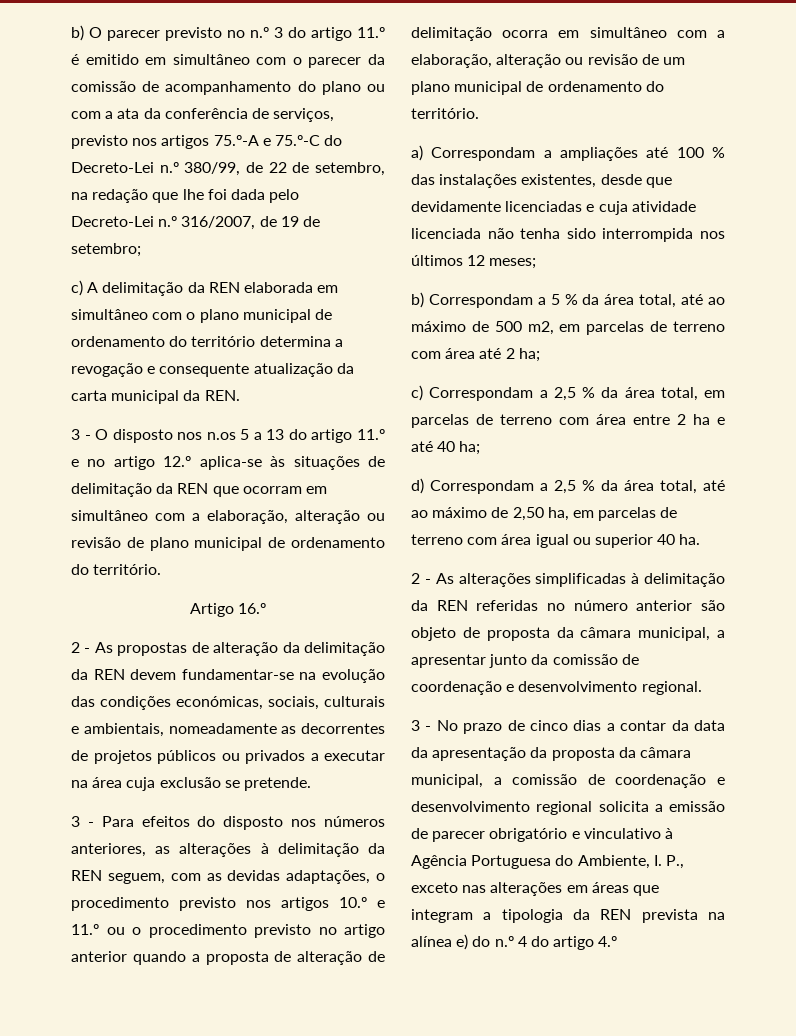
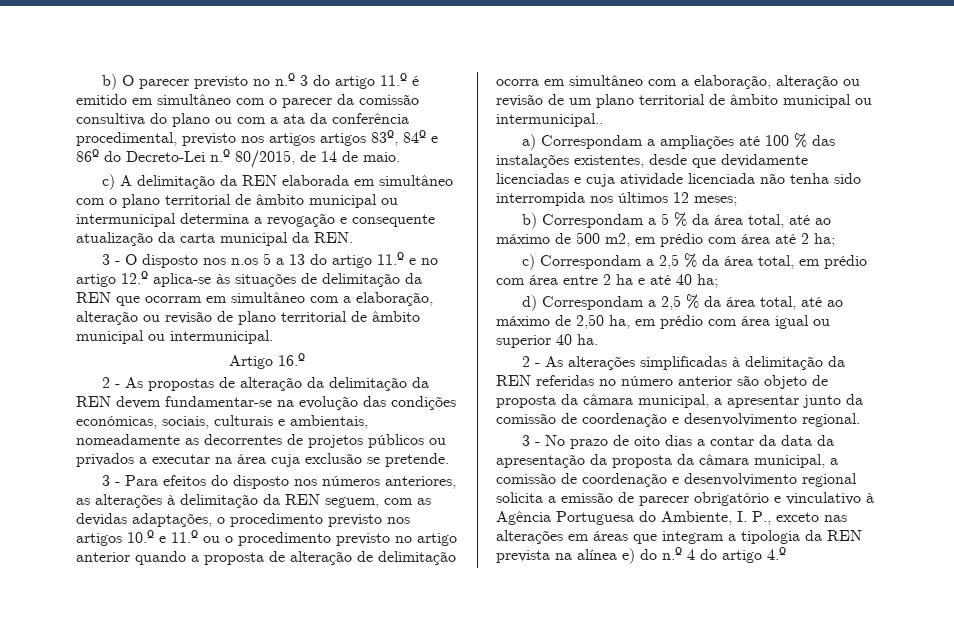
[142,81,292,95] de acompanhamento -> [76,113,145,126] consultiva
[251,108,335,122] [71,135,343,149] [71,162,385,176] [71,189,300,203] [71,216,320,230] [71,243,141,257] de serviços, previsto nos artigos 75.º-A e 75.º-C do Decreto-Lei n.º 380/99, de 22 de setembro, na redação que lhe foi dada pelo Decreto-Lei n.º 316/2007, de 19 de setembro; -> [76,130,438,146] [76,149,400,168] procedimental, previsto nos artigos artigos 83º, 84º e 86º do Decreto-Lei n.º 80/2015, de 14 de maio.
[242,309,332,323] [71,336,256,347] municipal de ordenamento do território -> [165,194,398,208] [76,213,176,227] territorial de âmbito municipal ou intermunicipal
[194,537,385,551] [71,564,162,575] municipal de ordenamento do território. -> [281,311,420,322] [76,330,273,344] territorial de âmbito municipal ou intermunicipal.
[454,81,664,95] [411,108,479,119] municipal de ordenamento do território. -> [639,94,872,108] [496,113,603,127] territorial de âmbito municipal ou intermunicipal..
[586,321,725,335] parcelas de terreno -> [660,233,703,247] prédio
[411,414,552,428] parcelas de terreno -> [823,255,867,269] prédio
[598,507,678,521] [411,534,463,545] parcelas de terreno -> [660,315,703,329] prédio
[530,720,568,731] cinco -> [633,436,660,446] oito

